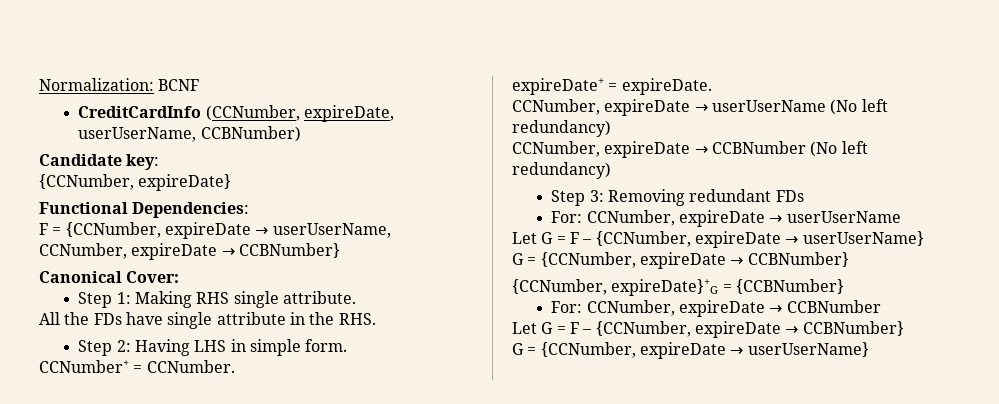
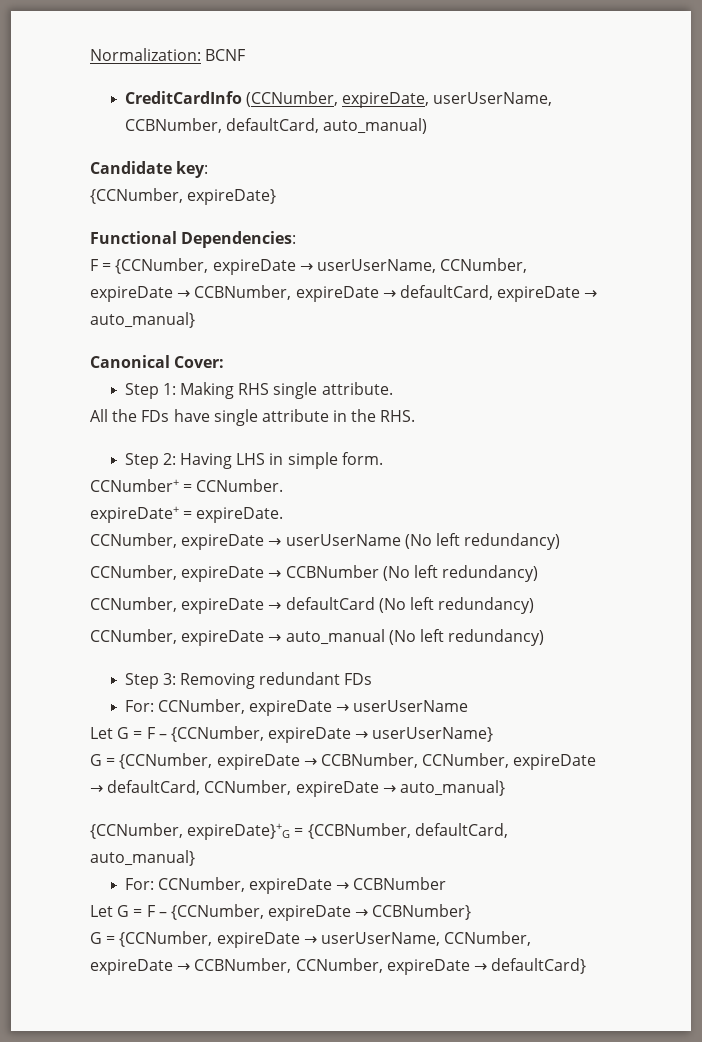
[200,126,301,142] CCBNumber) -> [124,118,428,134] CCBNumber, defaultCard, auto_manual)
[238,243,340,258] CCBNumber} -> [194,285,598,302] [90,312,195,328] CCBNumber, expireDate → defaultCard, expireDate → auto_manual}
(611, 170) none -> [90,597,535,614] [90,629,545,646] // CCNumber, expireDate → defaultCard (No left redundancy) // CCNumber, expireDate → auto_manual (No left redundancy)
[747,252,849,267] CCBNumber} -> [320,753,597,770] [90,780,505,797] CCBNumber, CCNumber, expireDate → defaultCard, CCNumber, expireDate → auto_manual}
[735,279,844,294] {CCBNumber} -> [307,823,508,839] [90,850,195,866] {CCBNumber, defaultCard, auto_manual}
[747,342,869,357] userUserName} -> [320,931,532,946] [90,958,587,975] userUserName, CCNumber, expireDate → CCBNumber, CCNumber, expireDate → defaultCard}

